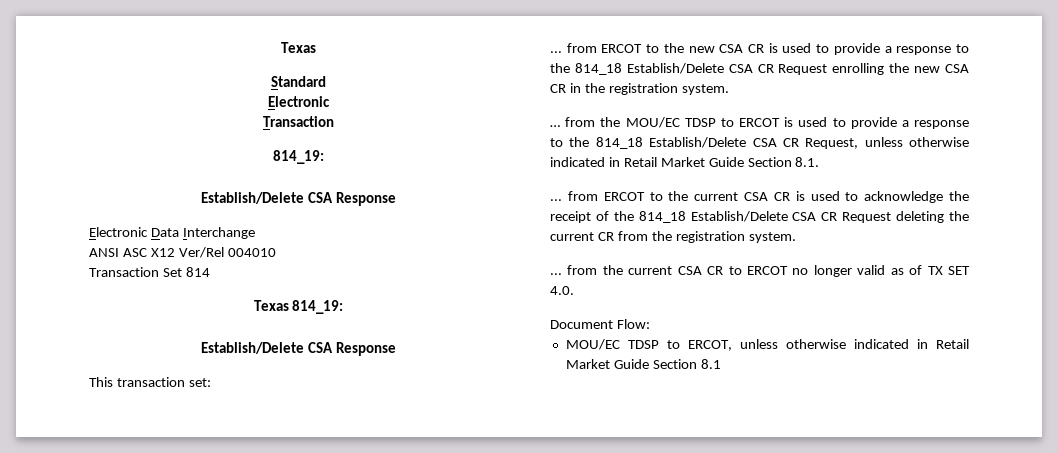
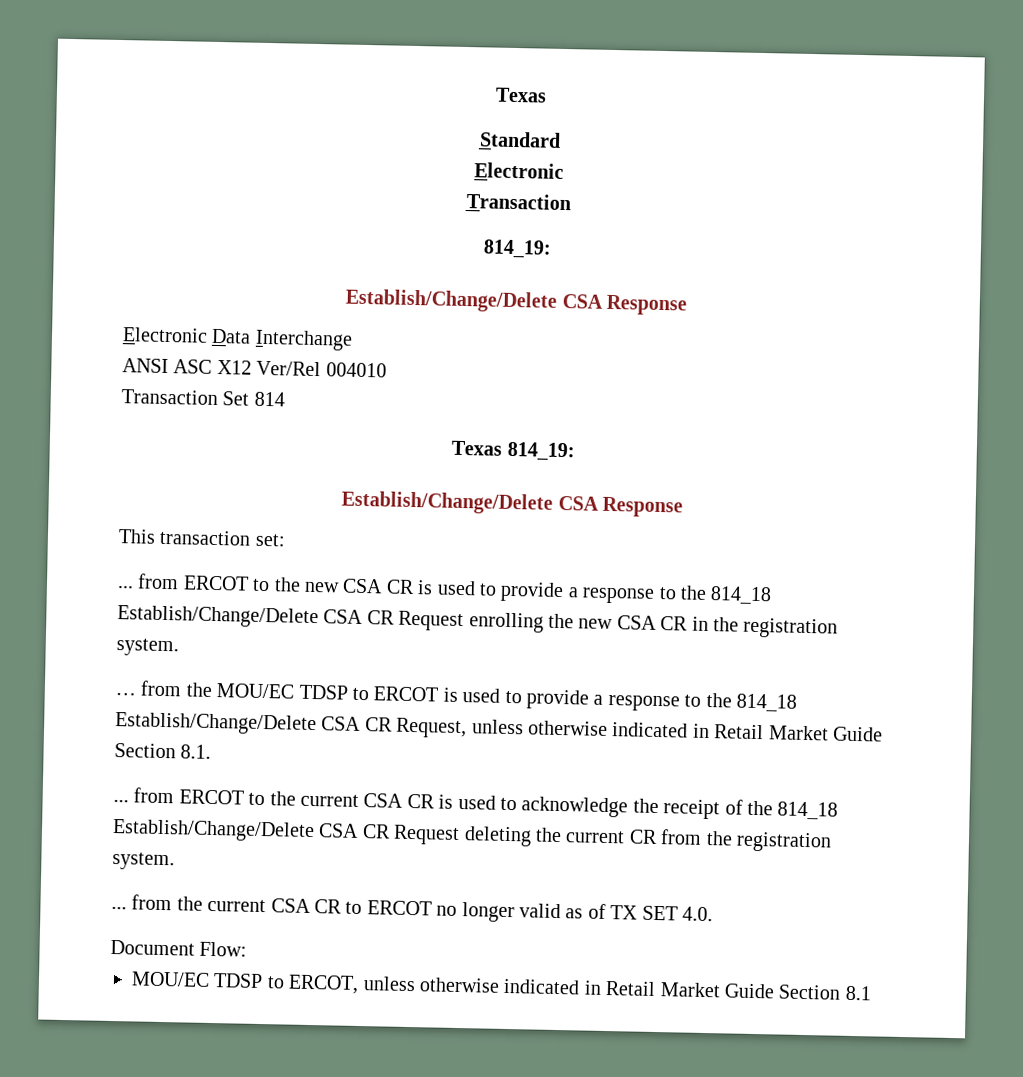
[201,192,305,204] Establish/Delete -> [345,288,558,313] Establish/Change/Delete
[201,342,305,354] Establish/Delete -> [341,490,554,515] Establish/Change/Delete
[626,63,724,74] Establish/Delete -> [117,605,319,629] Establish/Change/Delete
[649,137,747,148] Establish/Delete -> [115,712,317,736] Establish/Change/Delete
[690,211,788,222] Establish/Delete -> [112,818,315,843] Establish/Change/Delete

